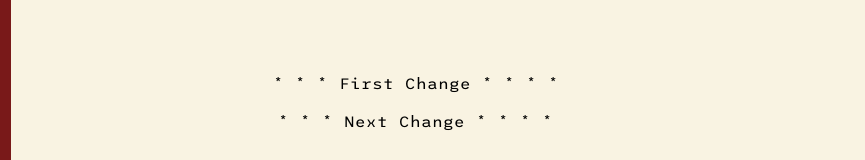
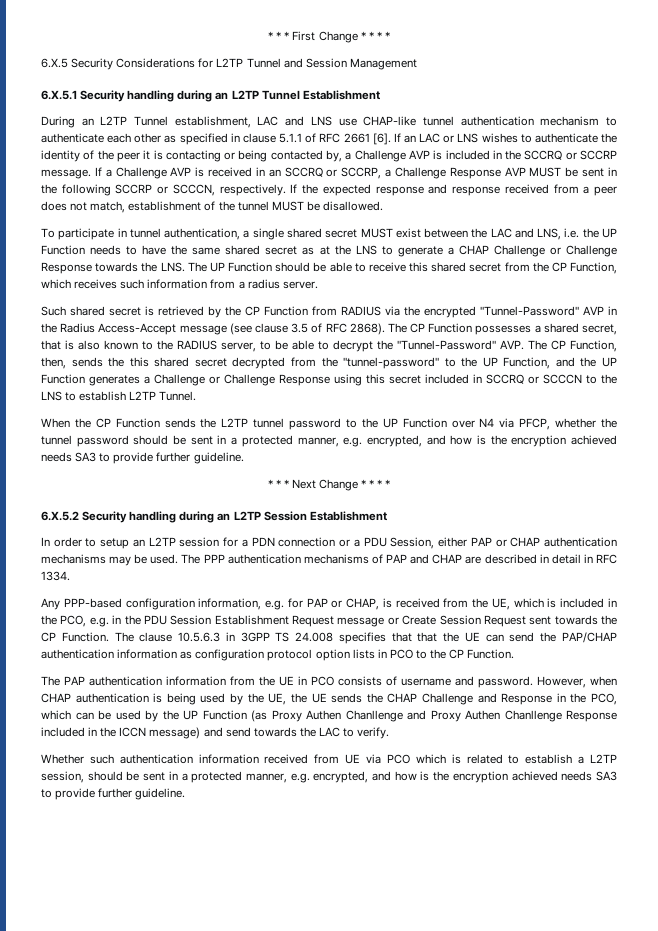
(559, 83) none -> [41,58,417,70] [41,90,380,102] [41,116,617,128] [41,133,617,145] [41,150,617,162] [41,167,618,179] [41,184,618,196] [41,201,383,213] [41,228,618,240] [41,245,617,257] [41,262,618,274] [41,279,318,289] [41,306,617,318] [41,323,617,335] [41,340,617,352] [41,357,617,369] [41,374,617,386] [41,391,197,401] [41,418,618,430] [41,435,617,447] [41,452,244,464] // 6.X.5 Security Considerations for L2TP Tunnel and Session Management // 6.X.5.1 Security handling during an L2TP Tunnel Establishment // During an L2TP Tunnel establishment, LAC and LNS use CHAP-like tunnel authentication mechanism to authenticate each other as specified in clause 5.1.1 of RFC 2661 [6]. If an LAC or LNS wishes to authenticate the identity of the peer it is contacting or being contacted by, a Challenge AVP is included in the SCCRQ or SCCRP message. If a Challenge AVP is received in an SCCRQ or SCCRP, a Challenge Response AVP MUST be sent in the following SCCRP or SCCCN, respectively. If the expected response and response received from a peer does not match, establishment of the tunnel MUST be disallowed. // To participate in tunnel authentication, a single shared secret MUST exist between the LAC and LNS, i.e. the UP Function needs to have the same shared secret as at the LNS to generate a CHAP Challenge or Challenge Response towards the LNS. The UP Function should be able to receive this shared secret from the CP Function, which receives such information from a radius server. // Such shared secret is retrieved by the CP Function from RADIUS via the encrypted "Tunnel-Password" AVP in the Radius Access-Accept message (see clause 3.5 of RFC 2868). The CP Function possesses a shared secret, that is also known to the RADIUS server, to be able to decrypt the "Tunnel-Password" AVP. The CP Function, then, sends the this shared secret decrypted from the "tunnel-password" to the UP Function, and the UP Function generates a Challenge or Challenge Response using this secret included in SCCRQ or SCCCN to the LNS to establish L2TP Tunnel. // When the CP Function sends the L2TP tunnel password to the UP Function over N4 via PFCP, whether the tunnel password should be sent in a protected manner, e.g. encrypted, and how is the encryption achieved needs SA3 to provide further guideline.
(553, 121) none -> [41,511,387,523] [41,537,618,549] [41,554,617,566] [41,571,70,581] [41,598,617,610] [41,615,617,627] [41,632,617,644] [41,649,515,661] [41,676,617,688] [41,693,617,705] [41,710,617,722] [41,727,390,739] [41,754,618,764] [41,771,617,783] [41,788,186,800] // 6.X.5.2 Security handling during an L2TP Session Establishment // In order to setup an L2TP session for a PDN connection or a PDU Session, either PAP or CHAP authentication mechanisms may be used. The PPP authentication mechanisms of PAP and CHAP are described in detail in RFC 1334. // Any PPP-based configuration information, e.g. for PAP or CHAP, is received from the UE, which is included in the PCO, e.g. in the PDU Session Establishment Request message or Create Session Request sent towards the CP Function. The clause 10.5.6.3 in 3GPP TS 24.008 specifies that that the UE can send the PAP/CHAP authentication information as configuration protocol option lists in PCO to the CP Function. // The PAP authentication information from the UE in PCO consists of username and password. However, when CHAP authentication is being used by the UE, the UE sends the CHAP Challenge and Response in the PCO, which can be used by the UP Function (as Proxy Authen Chanllenge and Proxy Authen Chanllenge Response included in the ICCN message) and send towards the LAC to verify. // Whether such authentication information received from UE via PCO which is related to establish a L2TP session, should be sent in a protected manner, e.g. encrypted, and how is the encryption achieved needs SA3 to provide further guideline.

